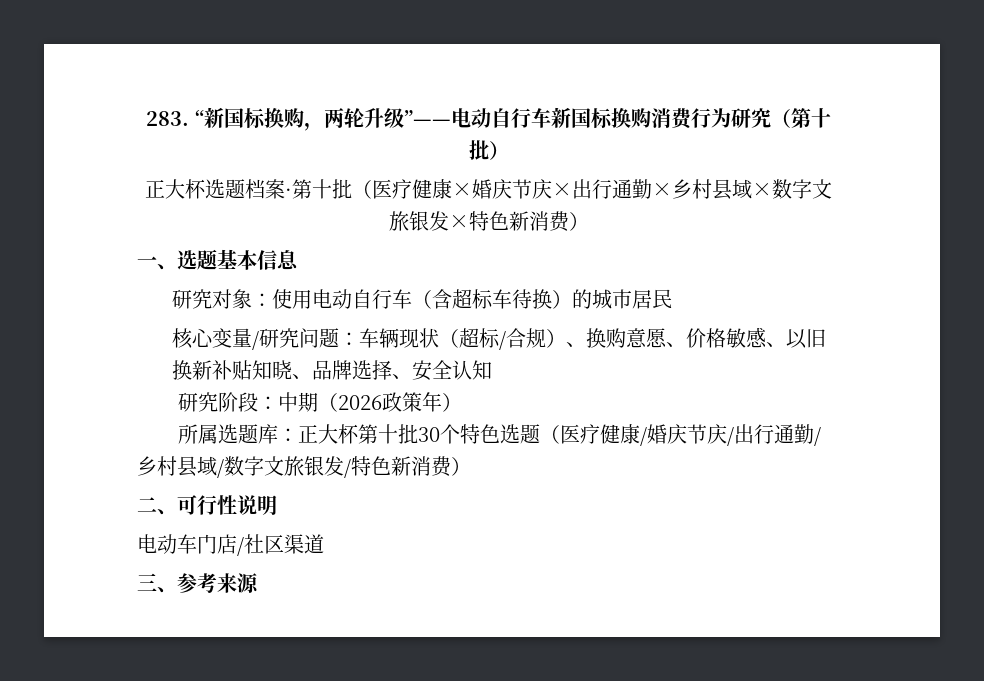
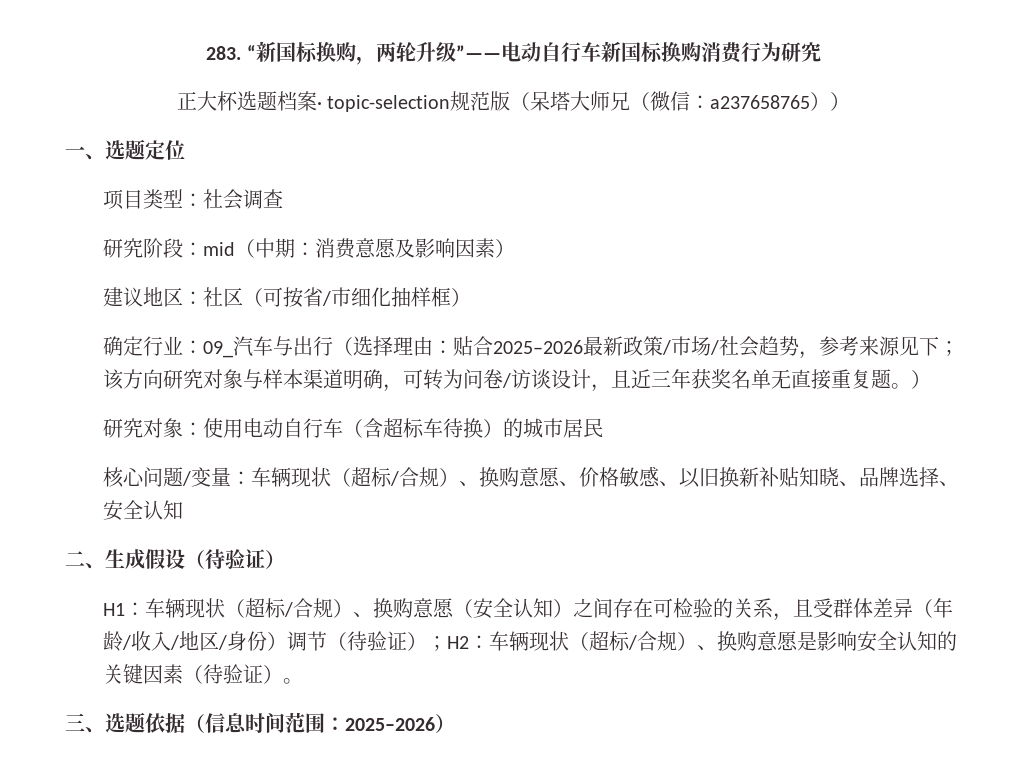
[770,108,831,128] [468,140,509,160] （第十批） -> (821, 52) none
[292,179,832,200] [388,211,589,232] [137,249,299,270] 第十批（医疗健康×婚庆节庆×出行通勤×乡村县域×数字文旅银发×特色新消费） // 一、选题基本信息 -> [327,91,851,112] [65,139,185,160] [103,189,284,210] [103,238,516,259] [103,287,472,308] [103,336,960,359] [103,369,932,392] topic-selection规范版（呆塔大师兄（微信：a237658765）） // 一、选题定位 // 项目类型：社会调查 // 研究阶段：mid（中期：消费意愿及影响因素） // 建议地区：社区（可按省/市细化抽样框） // 确定行业：09_汽车与出行（选择理由：贴合2025–2026最新政策/市场/社会趋势，参考来源见下；该方向研究对象与样本渠道明确，可转为问卷/访谈设计，且近三年获奖名单无直接重复题。）
[211,328,339,350] 变量/研究问题 -> [143,467,232,487] 问题/变量
[178,392,463,412] [178,424,822,446] [137,456,471,478] [137,495,277,515] [137,534,324,556] [137,573,259,593] 研究阶段：中期（2026政策年） // 所属选题库：正大杯第十批30个特色选题（医疗健康/婚庆节庆/出行通勤/乡村县域/数字文旅银发/特色新消费） // 二、可行性说明 // 电动车门店/社区渠道 // 三、参考来源 -> [65,549,285,569] [103,598,954,621] [103,631,958,652] [103,664,304,684] [65,712,455,733] 二、生成假设（待验证） // H1：车辆现状（超标/合规）、换购意愿（安全认知）之间存在可检验的关系，且受群体差异（年龄/收入/地区/身份）调节（待验证）；H2：车辆现状（超标/合规）、换购意愿是影响安全认知的关键因素（待验证）。 // 三、选题依据（信息时间范围：2025–2026）

